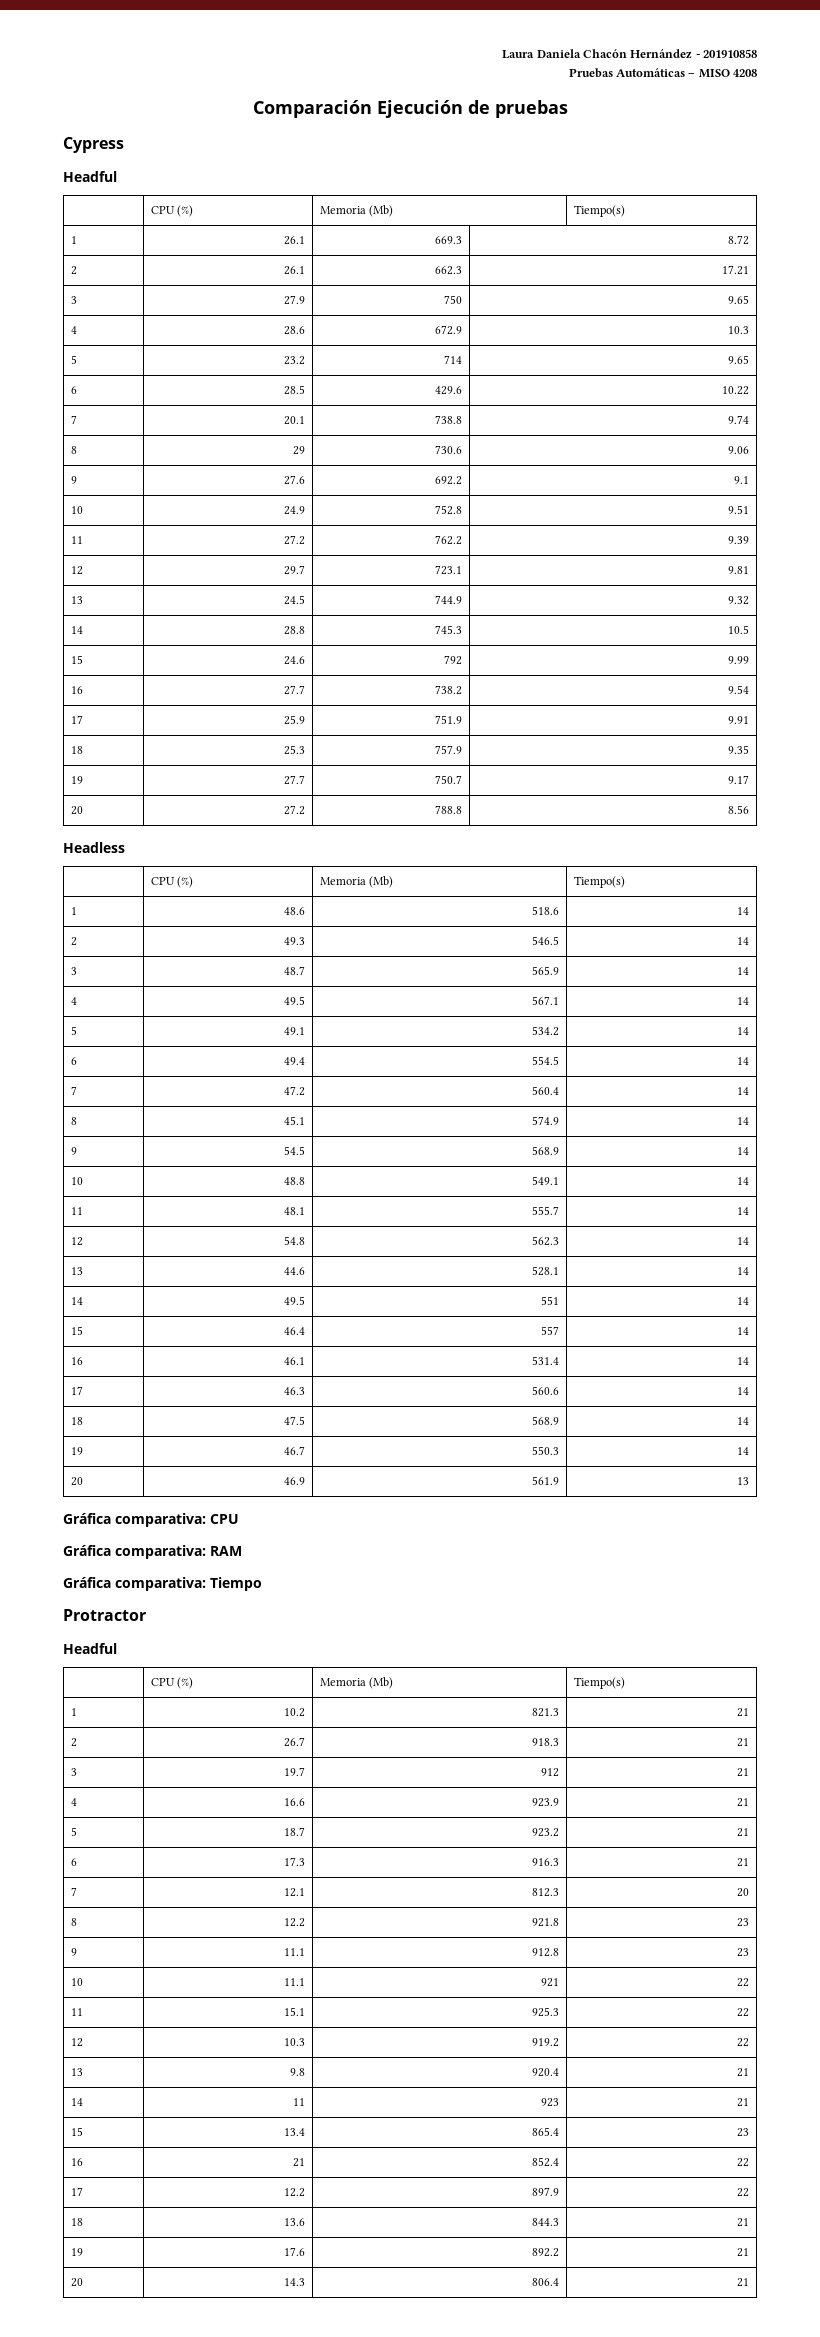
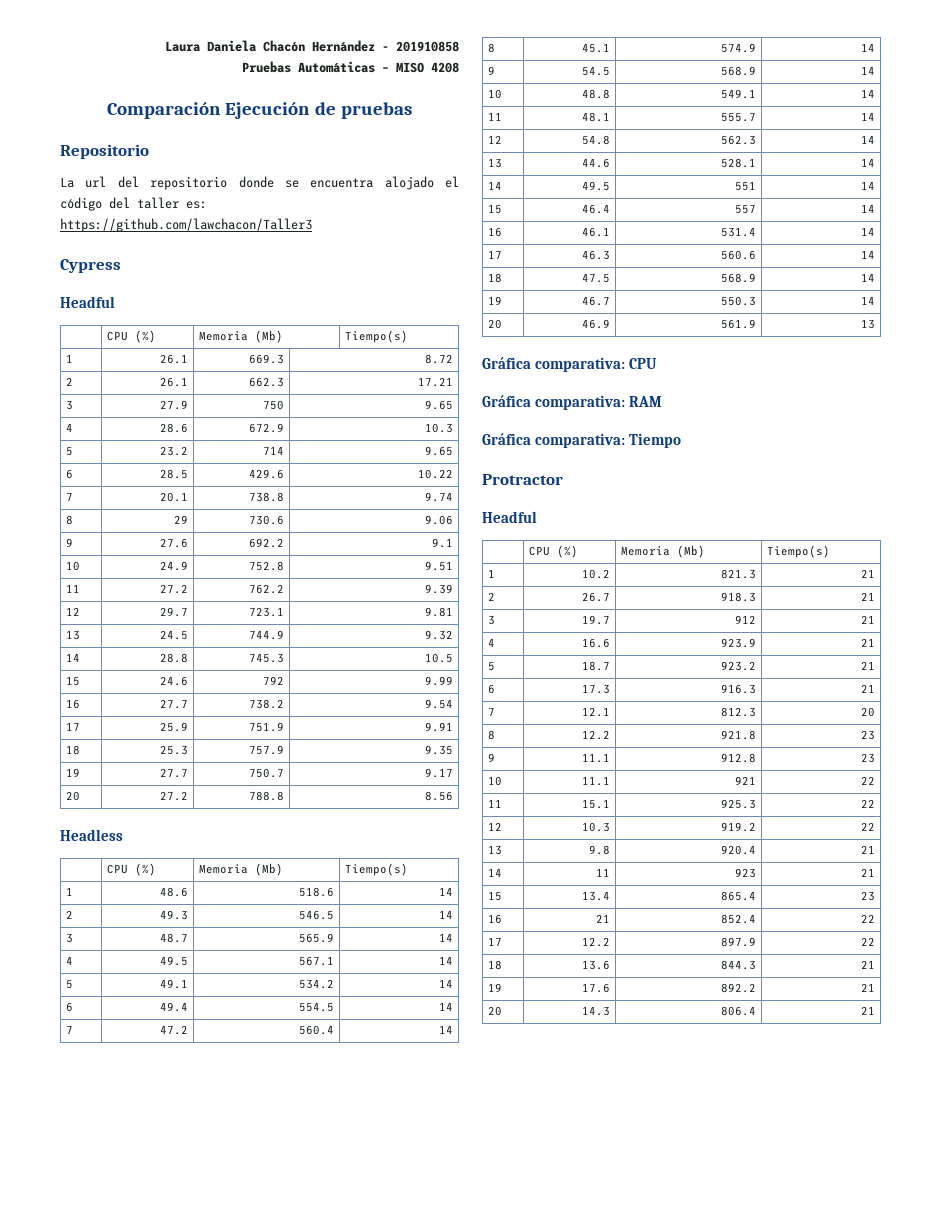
(568, 109) none -> [60,144,149,159] [60,176,459,190] [60,197,207,211] [60,218,312,232] // Repositorio // La url del repositorio donde se encuentra alojado el código del taller es: https://github.com/lawchacon/Taller3

